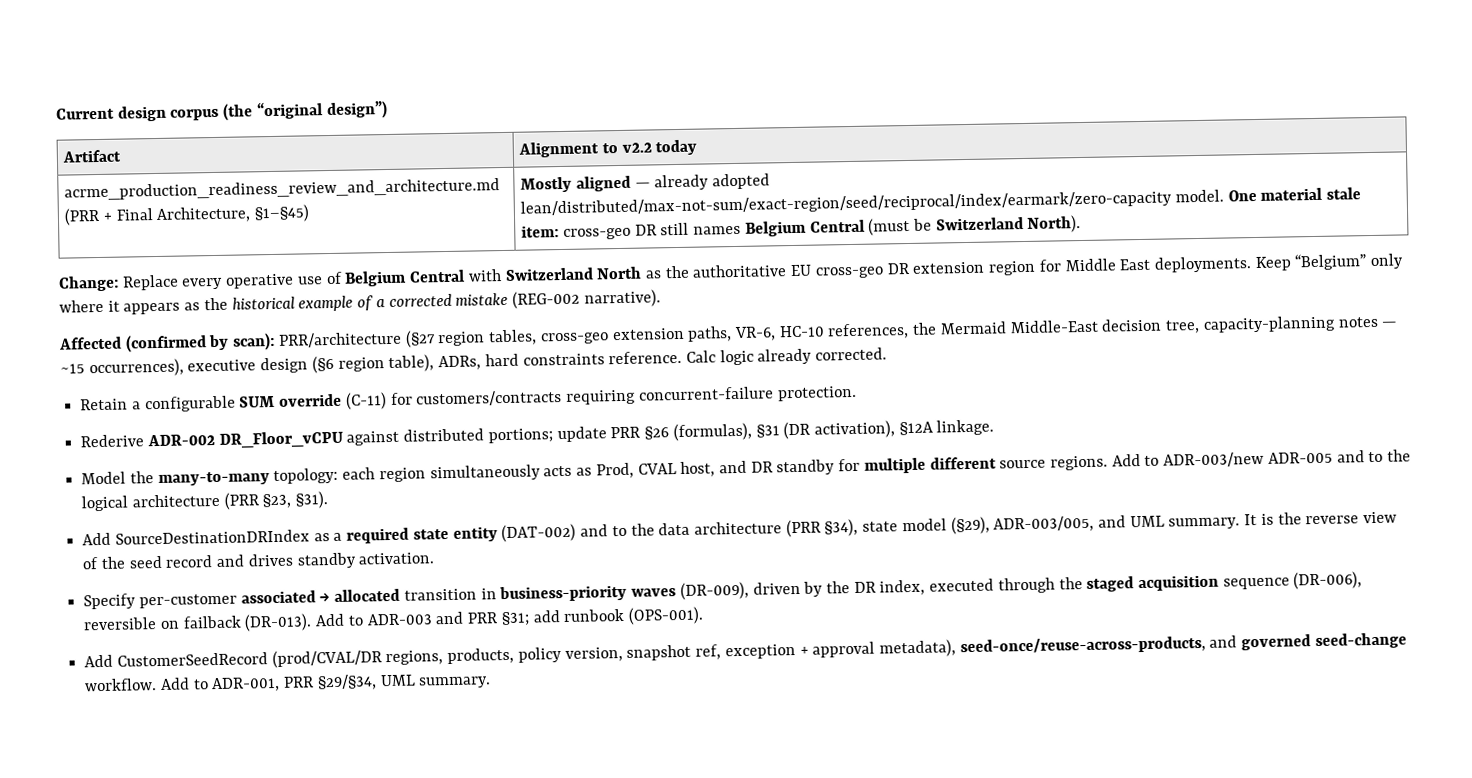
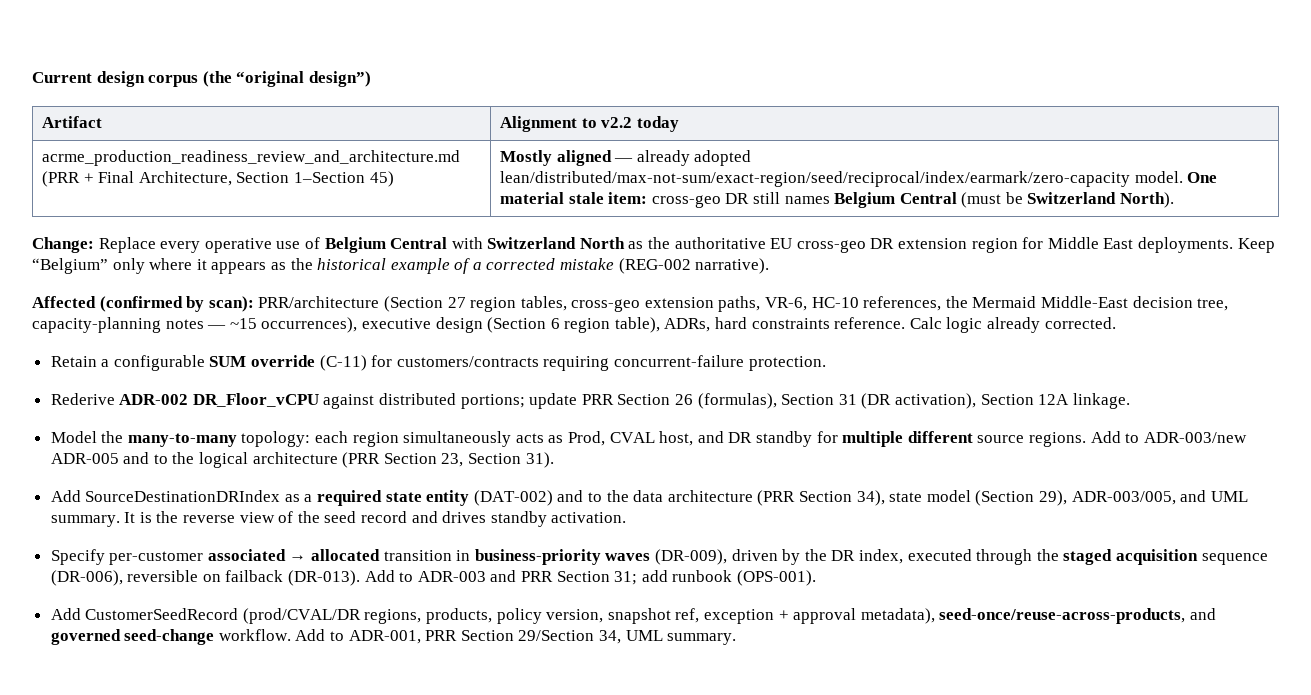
[254,204,311,223] §1–§45) -> [236,171,394,187] Section 1–Section 45)
[404,330,436,348] (§27 -> [383,296,466,312] (Section 27
[311,355,334,374] (§6 -> [487,317,560,333] (Section 6
[644,420,934,442] §26 (formulas), §31 (DR activation), §12A -> [617,393,1070,409] Section 26 (formulas), Section 31 (DR activation), Section 12A
[262,491,329,509] §23, §31). -> [383,452,554,468] Section 23, Section 31).
[824,516,990,537] §34), state model (§29), -> [798,490,1067,506] Section 34), state model (Section 29),
[500,611,530,627] §31; -> [556,571,638,585] Section 31;
[316,674,377,691] §29/§34, -> [460,630,622,644] Section 29/Section 34,

